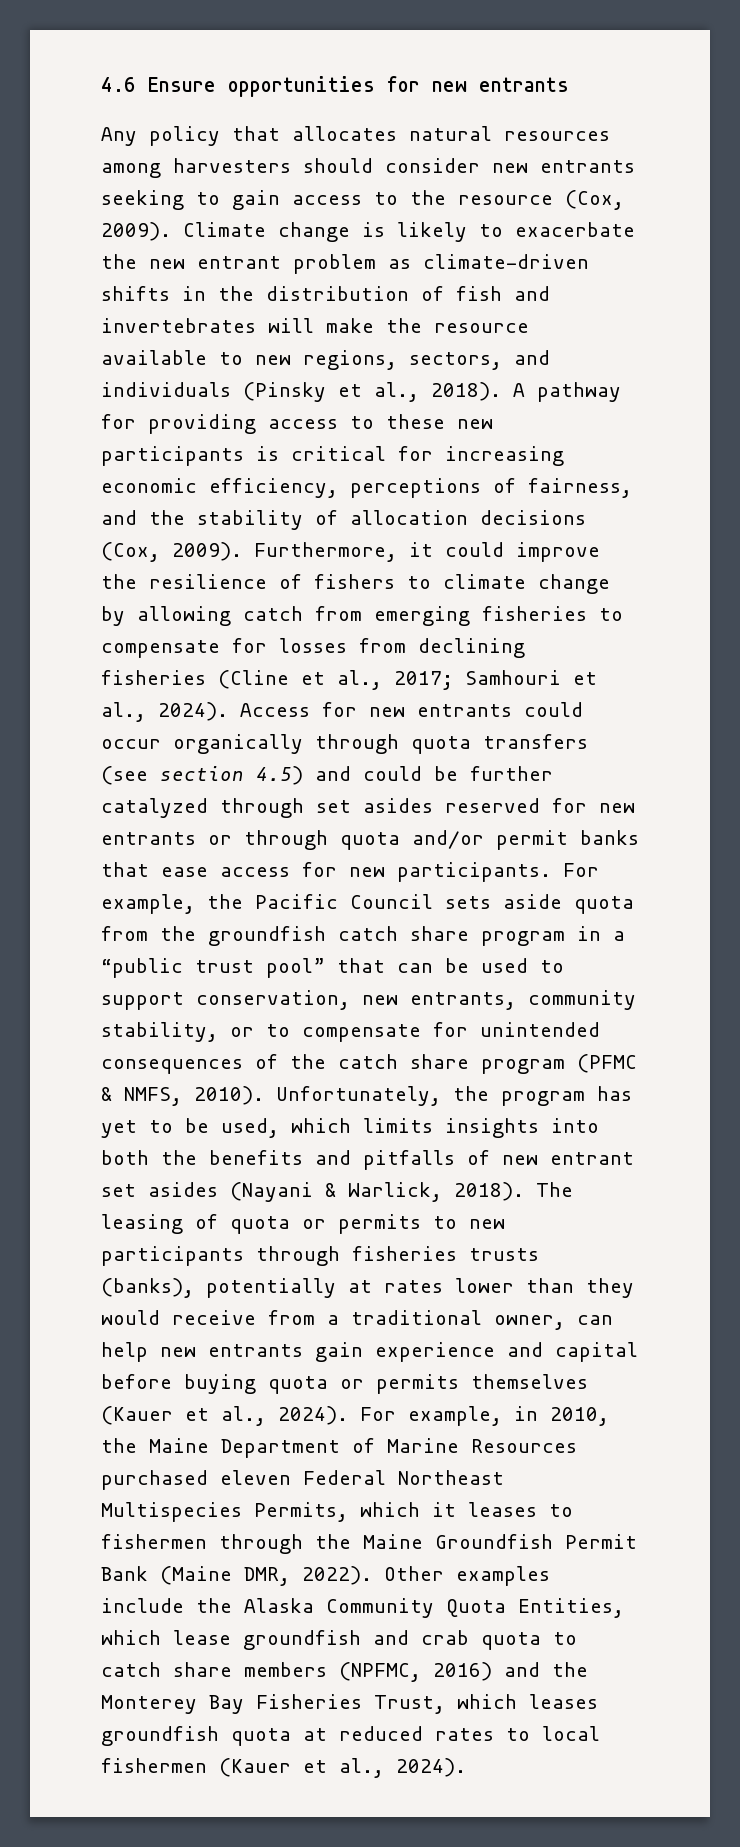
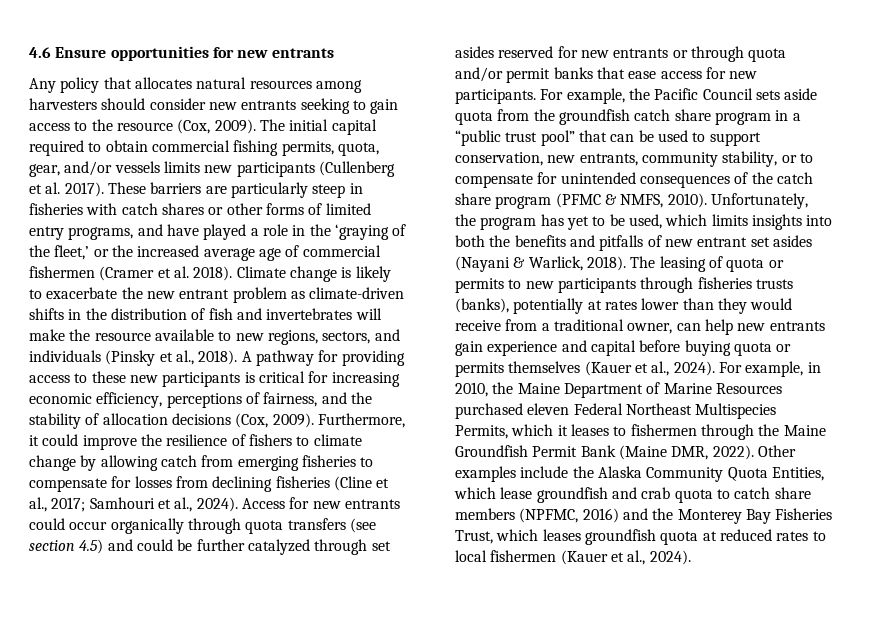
(171, 231) none -> [259,119,377,135] [29,140,379,156] [29,161,395,177] [29,182,363,198] [29,203,371,215] [29,224,407,240] [29,245,381,261] [29,266,233,281] The initial capital required to obtain commercial fishing permits, quota, gear, and/or vessels limits new participants (Cullenberg et al. 2017). These barriers are particularly steep in fisheries with catch shares or other forms of limited entry programs, and have played a role in the ‘graying of the fleet,’ or the increased average age of commercial fishermen (Cramer et al. 2018).

